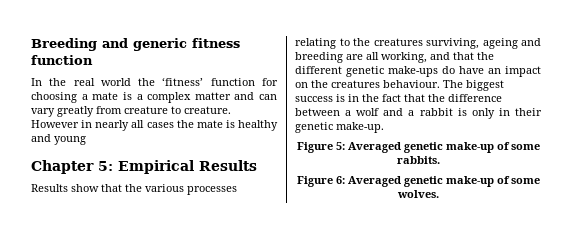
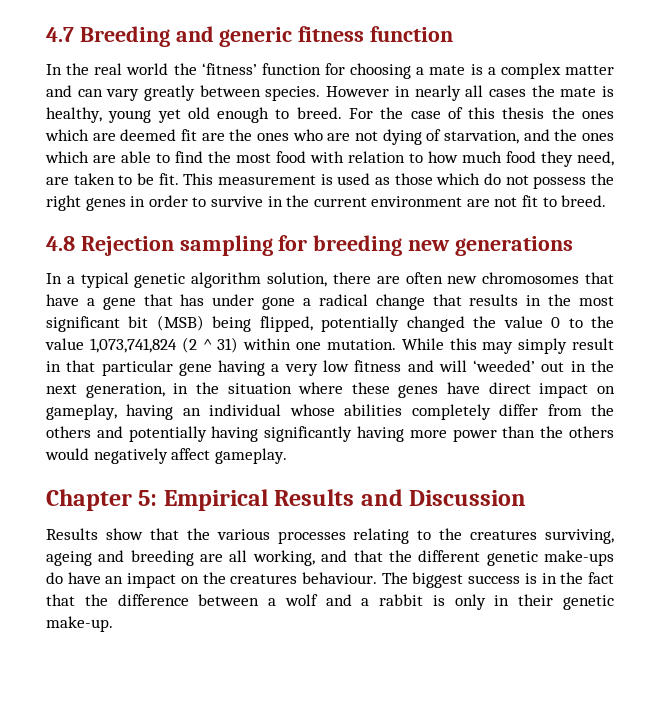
(31, 44) none -> [46,27,74,42] 4.7
[96,106,231,114] from creature to creature. -> [199,85,321,101] between species.
[238,120,278,131] [31,134,86,145] healthy and young -> [46,107,614,123] [45,129,615,145] [45,151,614,167] [46,173,615,189] [46,195,607,211] [46,235,573,256] [46,272,614,288] [46,294,614,310] [46,315,614,332] [45,337,614,354] [46,360,614,376] [46,382,615,398] [46,404,614,420] [46,426,614,442] [45,448,287,464] healthy, young yet old enough to breed. For the case of this thesis the ones which are deemed fit are the ones who are not dying of starvation, and the ones which are able to find the most food with relation to how much food they need, are taken to be fit. This measurement is used as those which do not possess the right genes in order to survive in the current environment are not fit to breed. // 4.8 Rejection sampling for breeding new generations // In a typical genetic algorithm solution, there are often new chromosomes that have a gene that has under gone a radical change that results in the most significant bit (MSB) being flipped, potentially changed the value 0 to the value 1,073,741,824 (2 ^ 31) within one mutation. While this may simply result in that particular gene having a very low fitness and will ‘weeded’ out in the next generation, in the situation where these genes have direct impact on gameplay, having an individual whose abilities completely differ from the others and potentially having significantly having more power than the others would negatively affect gameplay.
(257, 165) none -> [360,489,527,506] and Discussion
[296,142,540,153] [396,156,440,164] [296,176,540,187] [396,190,439,198] // Figure 5: Averaged genetic make-up of some rabbits. // Figure 6: Averaged genetic make-up of some wolves. -> (113, 624) none

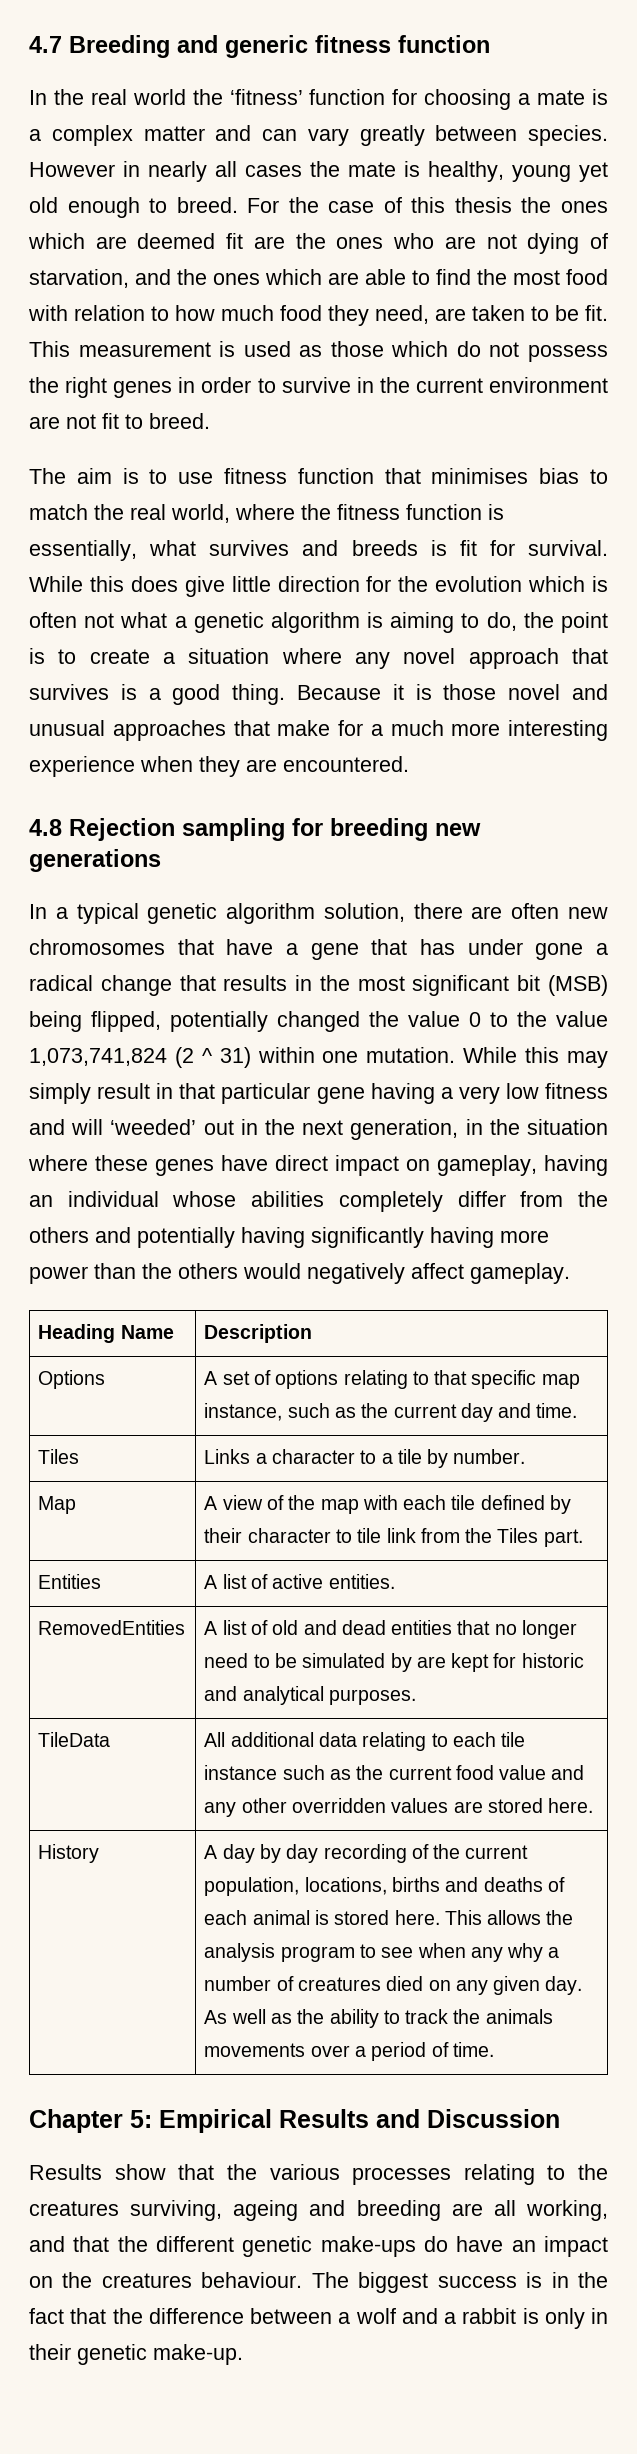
(607, 201) none -> [29,468,608,484] [29,504,504,523] [29,540,608,561] [29,576,608,597] [29,612,608,633] [29,648,608,669] [29,684,608,705] [29,720,608,741] [29,756,409,777] // The aim is to use fitness function that minimises bias to match the real world, where the fitness function is essentially, what survives and breeds is fit for survival. While this does give little direction for the evolution which is often not what a genetic algorithm is aiming to do, the point is to create a situation where any novel approach that survives is a good thing. Because it is those novel and unusual approaches that make for a much more interesting experience when they are encountered.
(287, 456) none -> [38,1324,174,1343] [204,1324,313,1343] [38,1370,106,1389] [204,1370,580,1389] [204,1403,578,1422] [38,1449,80,1464] [204,1449,526,1468] [38,1496,77,1514] [204,1495,571,1514] [204,1528,583,1547] [38,1574,102,1589] [204,1574,395,1589] [38,1620,186,1635] [204,1620,577,1639] [204,1653,584,1672] [204,1686,416,1705] [38,1732,111,1747] [204,1732,526,1751] [204,1765,585,1780] [204,1798,594,1817] [38,1844,100,1863] [204,1844,529,1863] [204,1877,565,1896] [204,1910,574,1925] [204,1943,560,1962] [204,1976,583,1995] [204,2009,553,2028] [204,2042,494,2061] // Heading Name | Description // Options | A set of options relating to that specific map instance, such as the current day and time. // Tiles | Links a character to a tile by number. // Map | A view of the map with each tile defined by their character to tile link from the Tiles part. // Entities | A list of active entities. // RemovedEntities | A list of old and dead entities that no longer need to be simulated by are kept for historic and analytical purposes. // TileData | All additional data relating to each tile instance such as the current food value and any other overridden values are stored here. // History | A day by day recording of the current population, locations, births and deaths of each animal is stored here. This allows the analysis program to see when any why a number of creatures died on any given day. As well as the ability to track the animals movements over a period of time.

